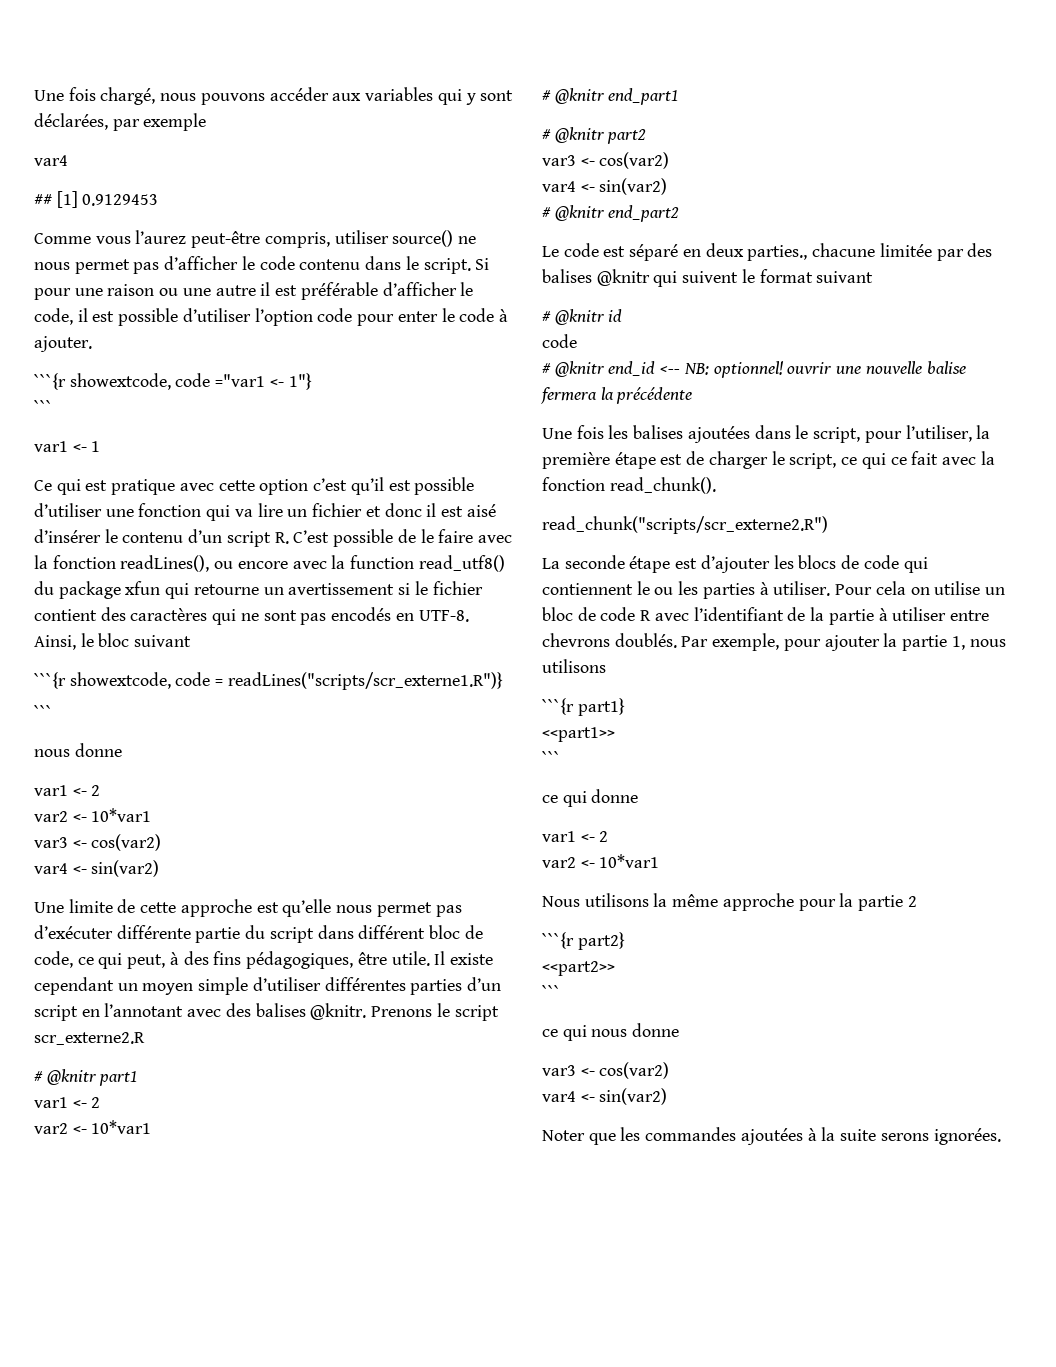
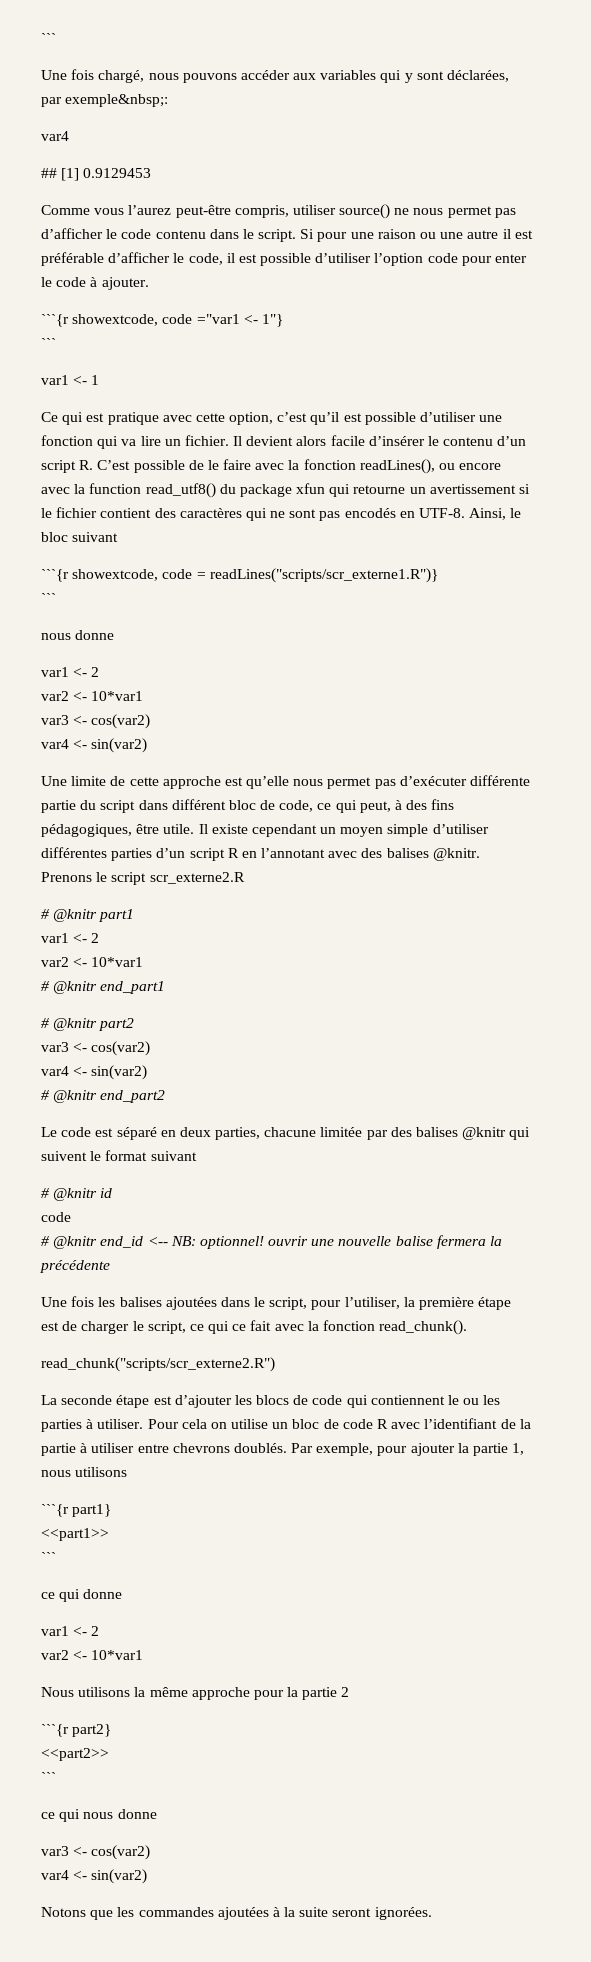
(34, 95) none -> [41,33,56,43] ``` //
[143,113,207,131] exemple -> [65,94,169,107] exemple&nbsp;:
[259,479,309,495] option -> [229,412,274,425] option,
[312,503,496,517] fichier et donc il est aisé -> [184,435,365,446] fichier. Il devient alors facile
(78, 1013) none -> [227,848,239,858] R
[747,245,808,261] parties., -> [215,1127,261,1140] parties,
[542,1130,585,1141] Noter -> [41,1907,86,1917] Notons
[880,1133,929,1141] serons -> [332,1908,372,1917] seront

